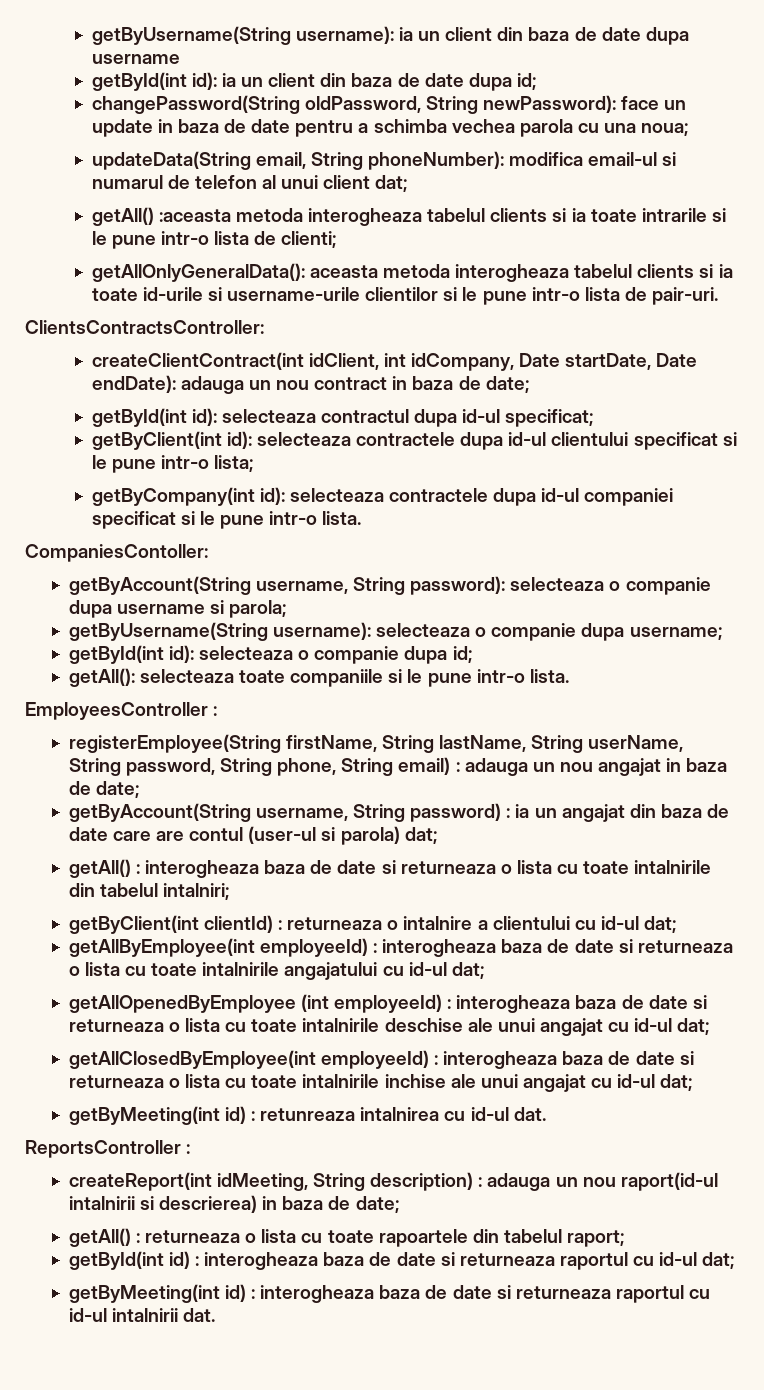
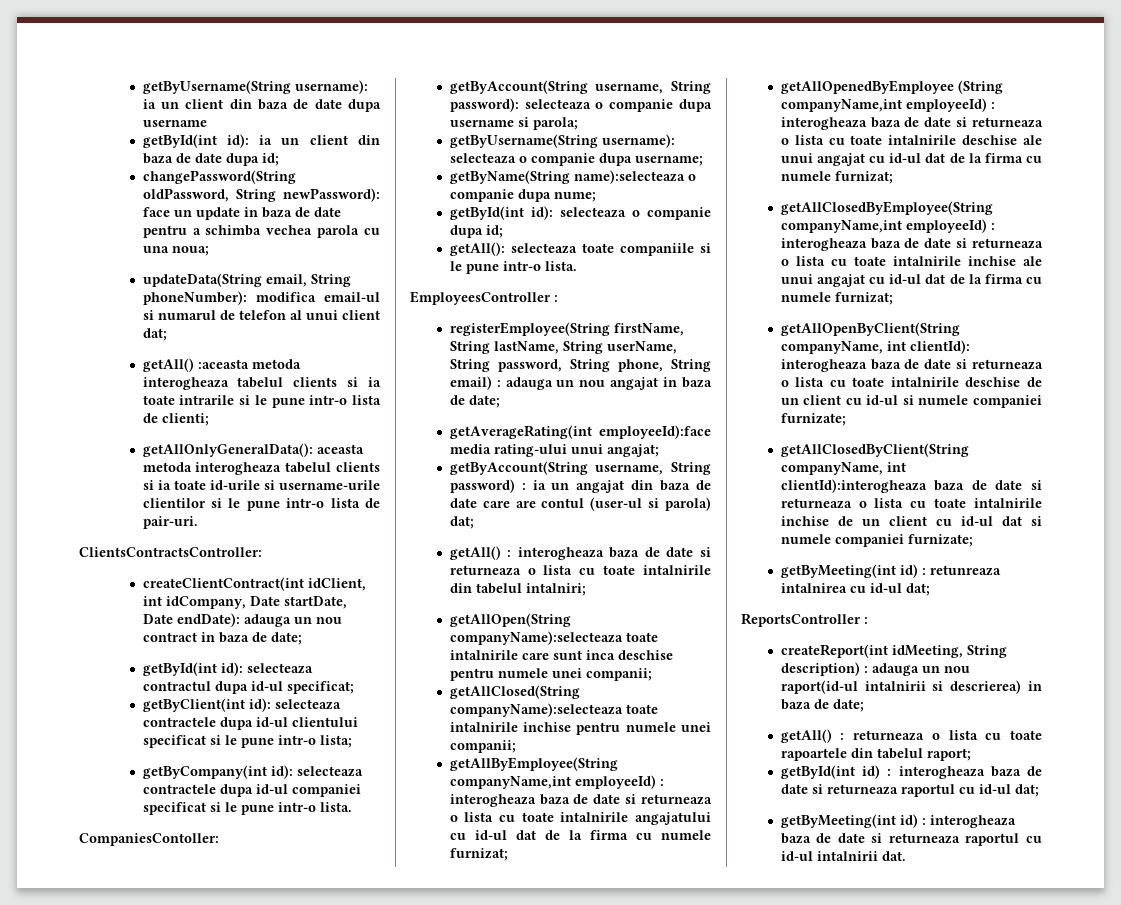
(723, 633) none -> [449,170,696,184] [449,189,596,202] // getByName(String name):selecteaza o companie dupa nume;
(140, 789) none -> [449,425,711,439] [449,444,659,457] // getAverageRating(int employeeId):face media rating-ului unui angajat;
[68,915,678,934] [68,938,255,957] getByClient(int clientId) : returneaza o intalnire a clientului cu id-ul dat; // getAllByEmployee(int -> [449,613,571,627] [449,631,658,645] [449,650,673,660] [449,668,652,681] [449,685,580,699] [449,703,658,717] [449,722,711,735] [449,740,516,753] [449,757,618,771] [449,776,571,789] getAllOpen(String companyName):selecteaza toate intalnirile care sunt inca deschise pentru numele unei companii; // getAllClosed(String companyName):selecteaza toate intalnirile inchise pentru numele unei companii; // getAllByEmployee(String companyName,int
[451,962,485,979] dat; -> [515,830,711,840] [449,848,508,861] dat de la firma cu numele furnizat;
[300,994,329,1012] (int -> [957,80,1003,94] [780,99,902,112] (String companyName,int
[677,1018,711,1035] [68,1050,316,1069] dat; // getAllClosedByEmployee(int -> [925,153,1042,163] [780,171,893,184] [780,201,993,215] [780,220,902,233] dat de la firma cu numele furnizat; // getAllClosedByEmployee(String companyName,int
[660,1074,694,1091] dat; -> [925,274,1042,284] [780,292,893,305] [780,322,960,336] [780,340,970,354] [780,359,1043,372] [780,377,1042,387] [780,395,1042,408] [780,413,846,426] [780,443,969,457] [780,462,906,475] [780,479,1042,493] [780,498,1042,509] [780,516,1042,526] [780,534,973,547] dat de la firma cu numele furnizat; // getAllOpenByClient(String companyName, int clientId): interogheaza baza de date si returneaza o lista cu toate intalnirile deschise de un client cu id-ul si numele companiei furnizate; // getAllClosedByClient(String companyName, int clientId):interogheaza baza de date si returneaza o lista cu toate intalnirile inchise de un client cu id-ul dat si numele companiei furnizate;
[513,1107,546,1121] dat. -> [905,583,930,596] dat;

